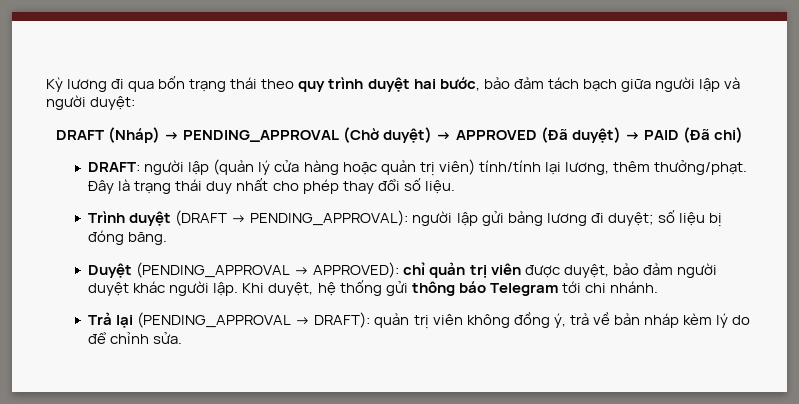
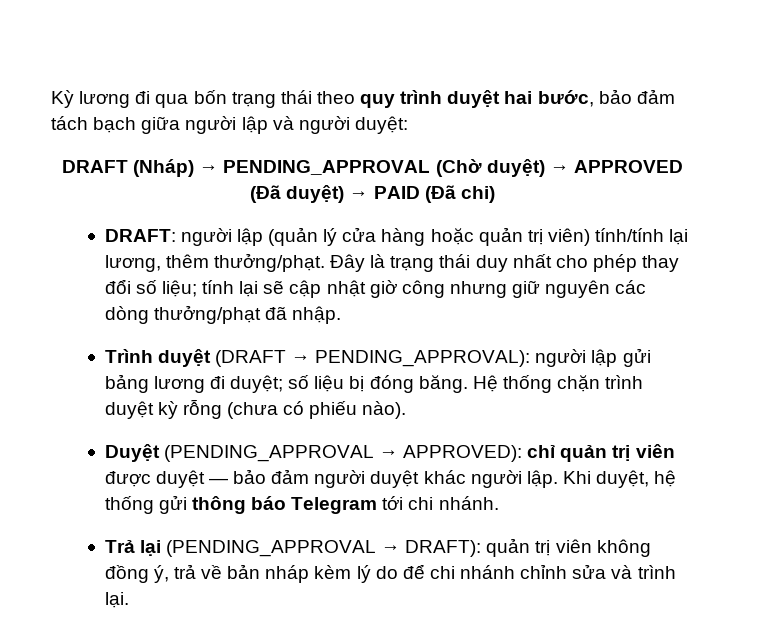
[424,180,455,194] liệu. -> [161,280,647,298] [104,305,342,324] liệu; tính lại sẽ cập nhật giờ công nhưng giữ nguyên các dòng thưởng/phạt đã nhập.
(168, 238) none -> [472,375,644,393] [104,399,407,419] Hệ thống chặn trình duyệt kỳ rỗng (chưa có phiếu nào).
[563,264,609,278] duyệt, -> [155,470,228,488] duyệt —
[110,331,183,344] chỉnh sửa. -> [429,564,676,579] [104,592,129,608] chi nhánh chỉnh sửa và trình lại.

